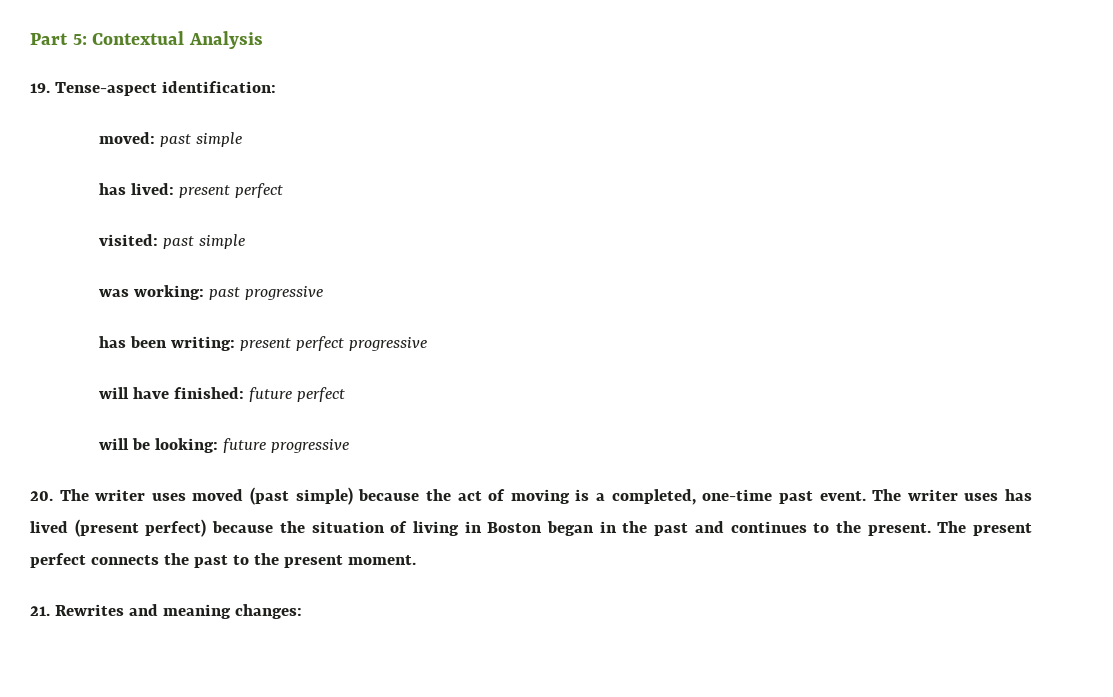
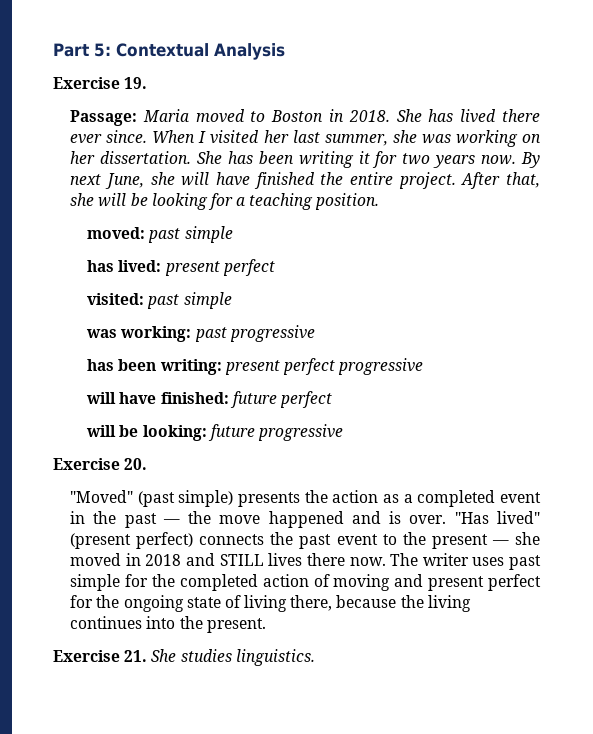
(263, 40) none -> [53,77,120,89] Exercise
[54,81,276,96] Tense-aspect identification: -> [70,109,540,126] [70,130,541,147] [70,151,541,168] [70,172,540,189] [70,193,380,210] // Passage: Maria moved to Boston in 2018. She has lived there ever since. When I visited her last summer, she was working on her dissertation. She has been writing it for two years now. By next June, she will have finished the entire project. After that, she will be looking for a teaching position.
(350, 446) none -> [53,458,120,470] Exercise
[59,487,1032,505] [30,519,1033,537] [30,553,416,568] [30,604,302,619] The writer uses moved (past simple) because the act of moving is a completed, one-time past event. The writer uses has lived (present perfect) because the situation of living in Boston began in the past and continues to the present. The present perfect connects the past to the present moment. // 21. Rewrites and meaning changes: -> [70,490,541,507] [70,511,540,528] [70,532,540,549] [70,553,541,570] [70,574,541,591] [70,595,471,612] [70,616,266,633] [53,649,315,666] // "Moved" (past simple) presents the action as a completed event in the past — the move happened and is over. "Has lived" (present perfect) connects the past event to the present — she moved in 2018 and STILL lives there now. The writer uses past simple for the completed action of moving and present perfect for the ongoing state of living there, because the living continues into the present. // Exercise 21. She studies linguistics.

